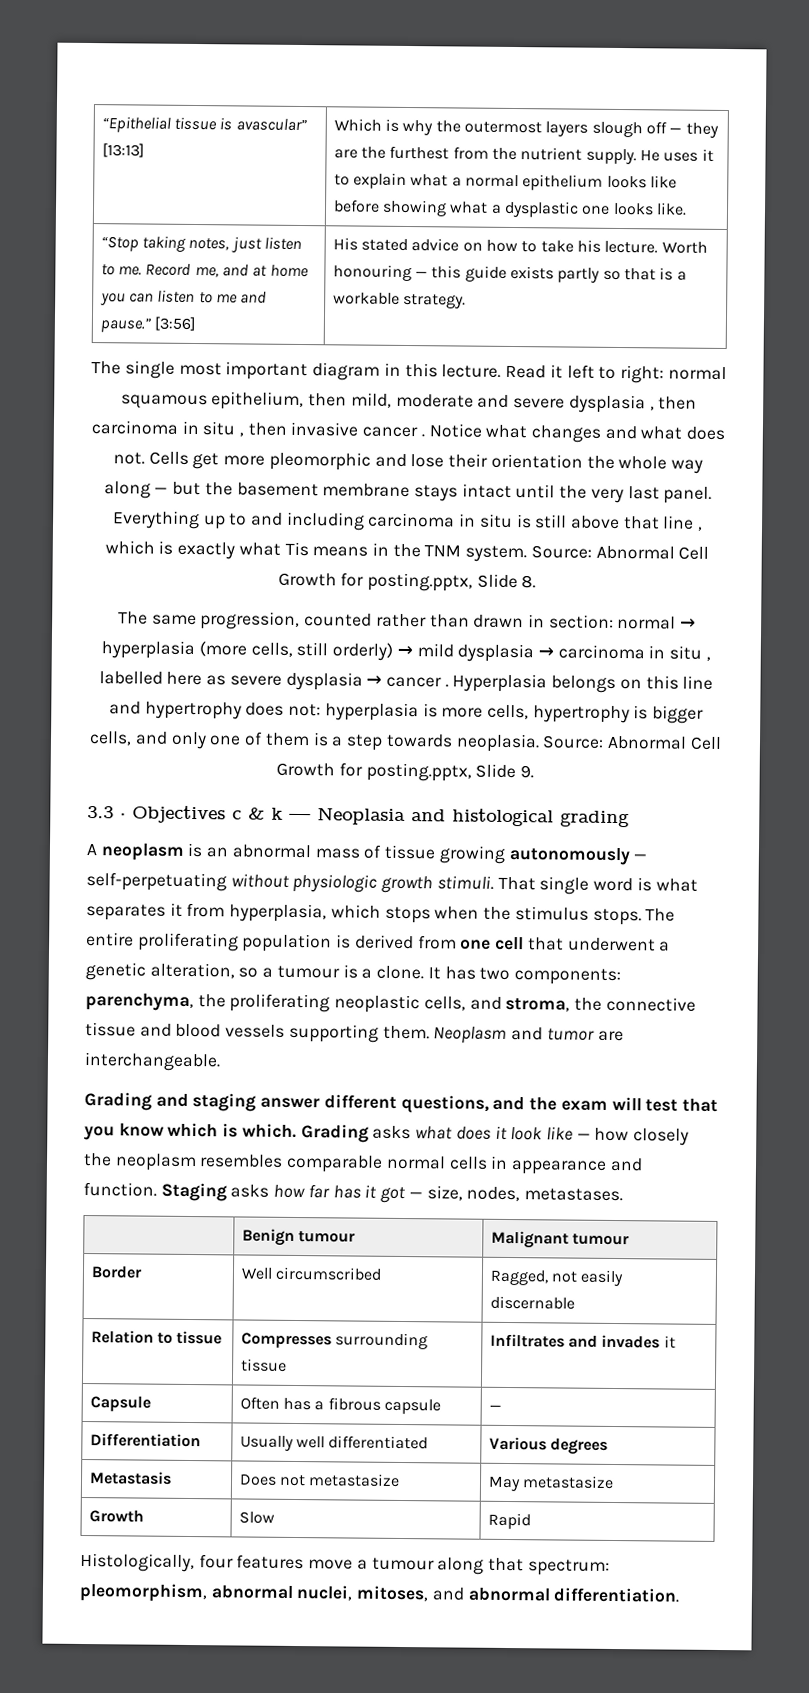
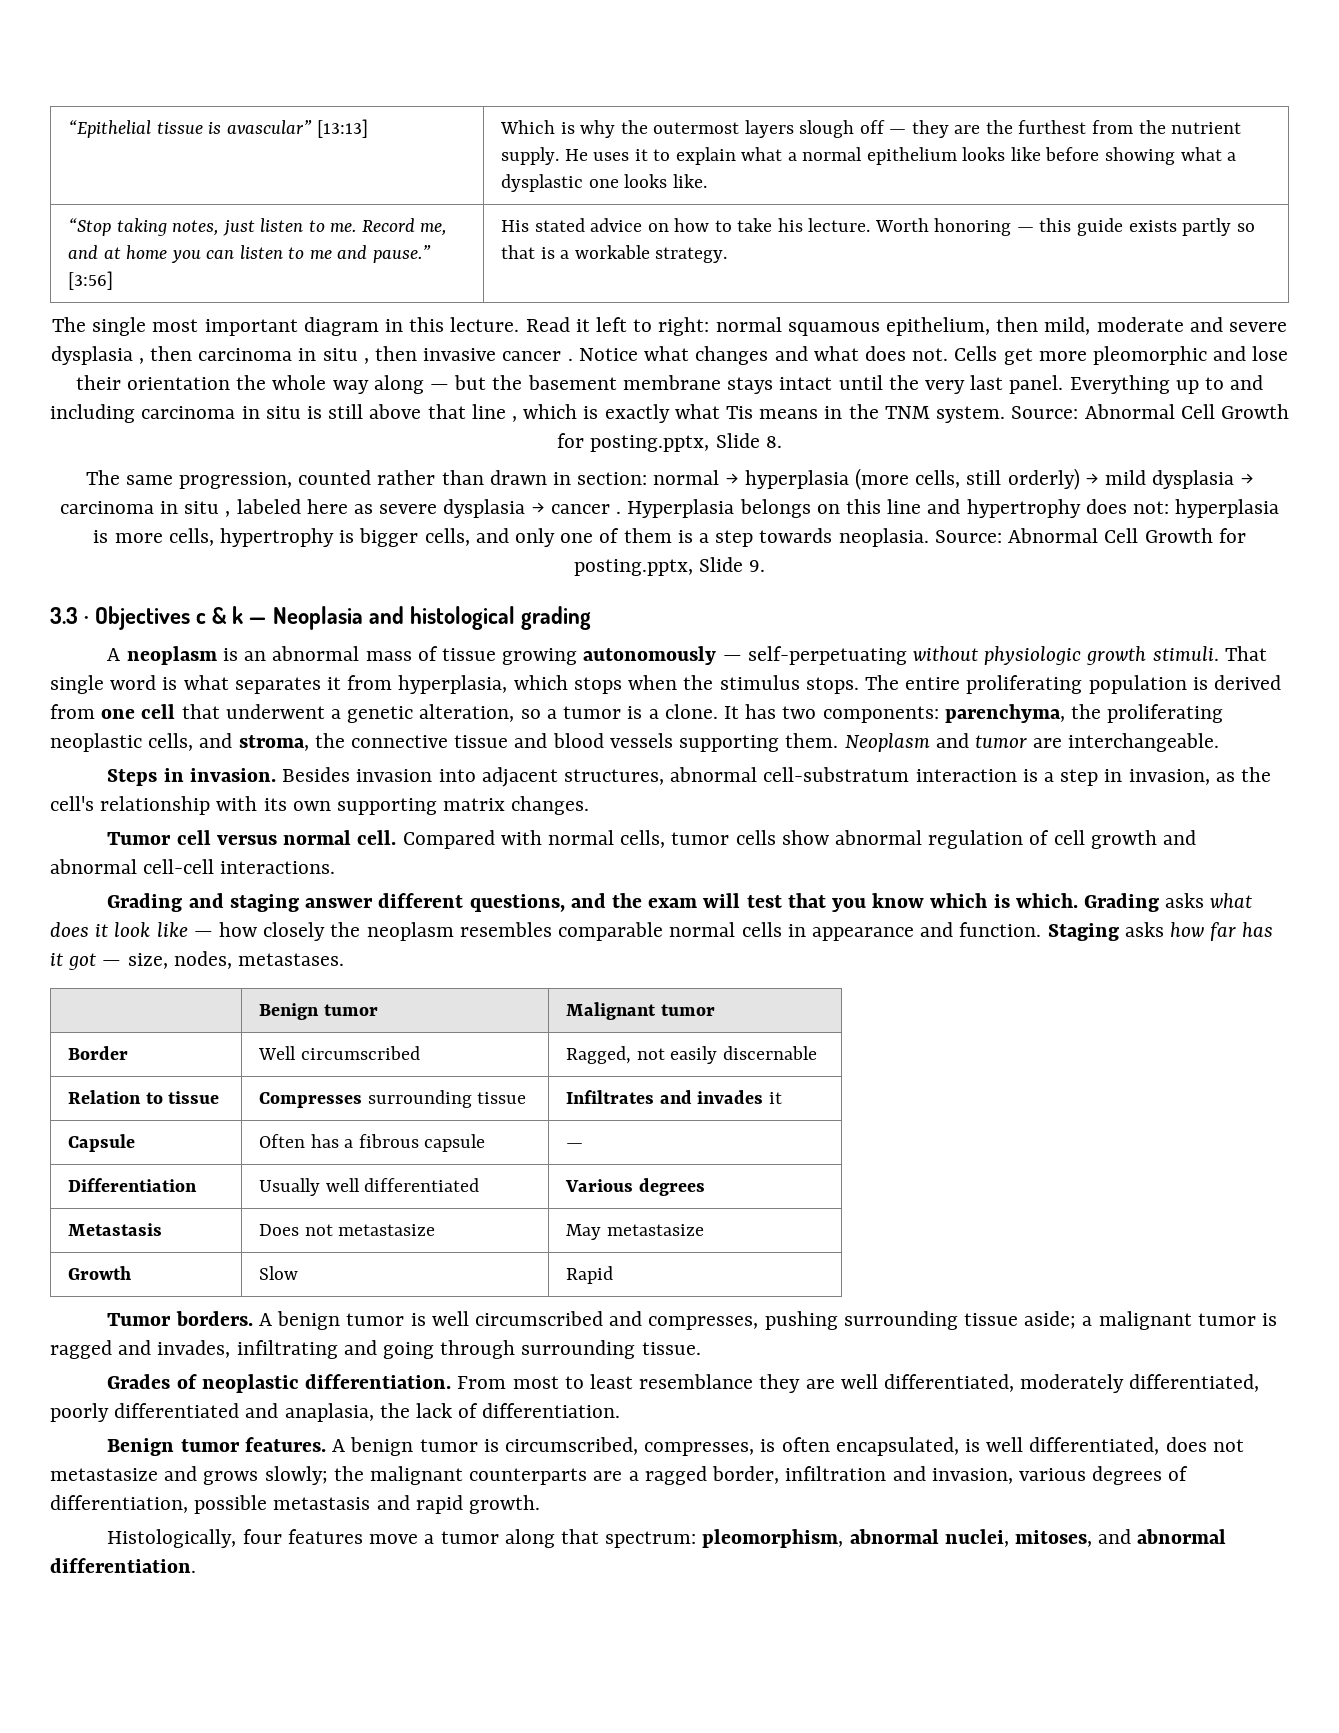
[332,264,412,282] honouring -> [934,218,1012,236] honoring
[98,671,163,685] labelled -> [236,499,301,514] labeled
[276,965,340,979] tumour -> [563,706,622,719] tumor
(221, 1061) none -> [107,767,1272,787] [50,796,590,815] [107,830,1197,849] [50,859,336,874] // Steps in invasion. Besides invasion into adjacent structures, abnormal cell-substratum interaction is a step in invasion, as the cell's relationship with its own supporting matrix changes. // Tumor cell versus normal cell. Compared with normal cells, tumor cells show abnormal regulation of cell growth and abnormal cell-cell interactions.
[297,1231,356,1243] tumour -> [323,1004,378,1016] tumor
[571,1233,630,1246] tumour -> [660,1004,715,1016] tumor
(531, 1521) none -> [107,1311,1278,1330] [50,1340,701,1359] [107,1374,1260,1393] [50,1403,621,1422] [107,1437,1244,1456] [50,1466,1189,1485] [50,1495,541,1514] // Tumor borders. A benign tumor is well circumscribed and compresses, pushing surrounding tissue aside; a malignant tumor is ragged and invades, infiltrating and going through surrounding tissue. // Grades of neoplastic differentiation. From most to least resemblance they are well differentiated, moderately differentiated, poorly differentiated and anaplasia, the lack of differentiation. // Benign tumor features. A benign tumor is circumscribed, compresses, is often encapsulated, is well differentiated, does not metastasize and grows slowly; the malignant counterparts are a ragged border, infiltration and invasion, various degrees of differentiation, possible metastasis and rapid growth.
[371,1557,435,1571] tumour -> [440,1531,499,1544] tumor

